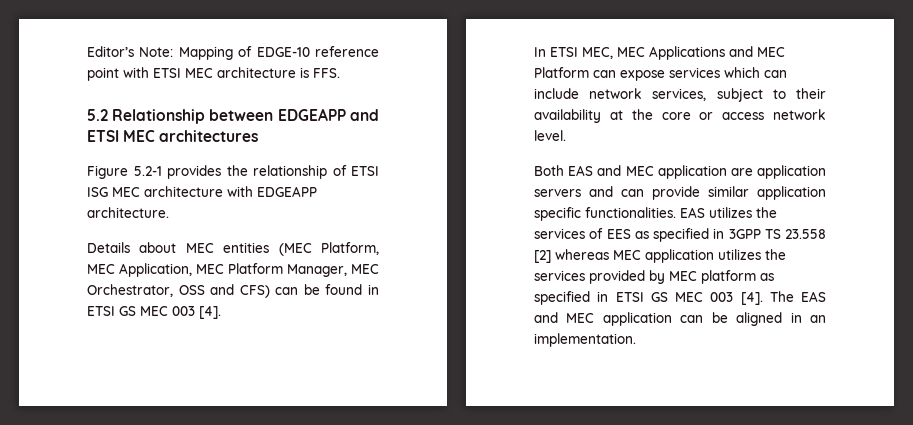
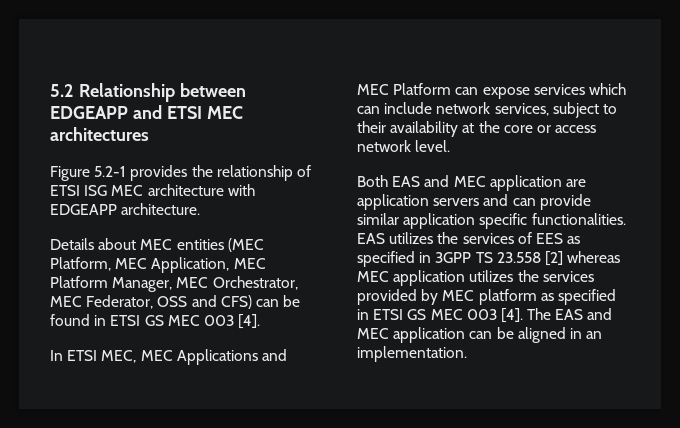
[87,46,379,60] [87,67,340,81] Editor’s Note: Mapping of EDGE-10 reference point with ETSI MEC architecture is FFS. // -> (50, 90) none
(173, 290) none -> [50,295,154,309] MEC Federator,

